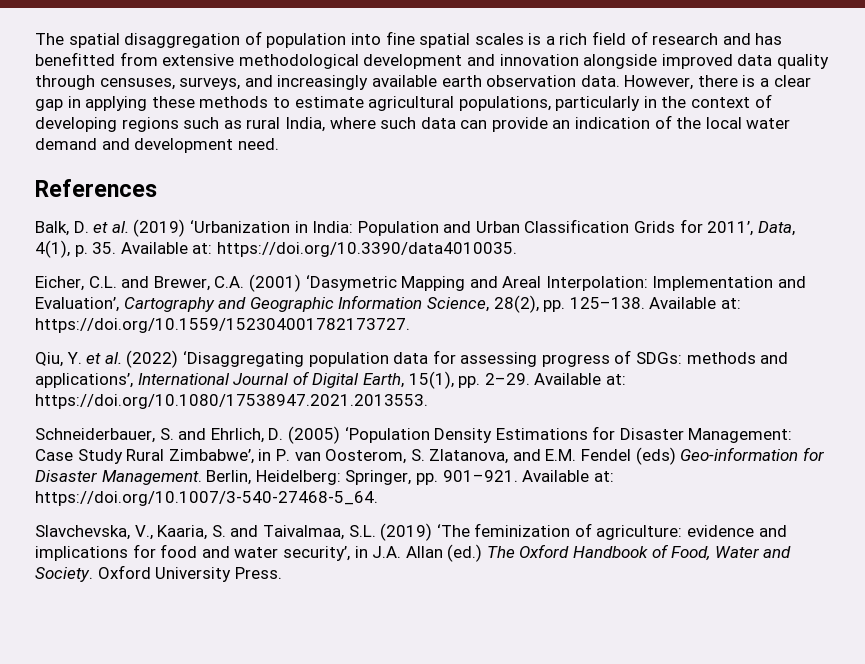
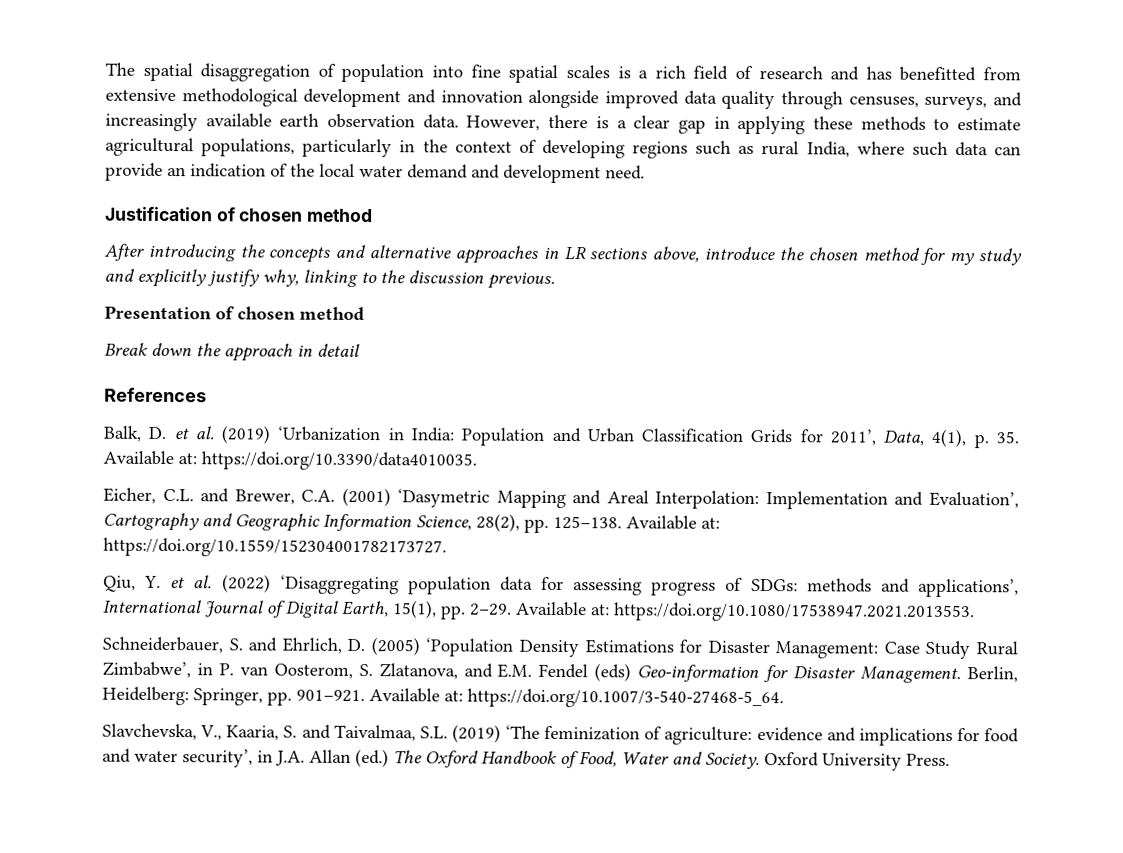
(279, 144) none -> [105,206,374,223] [104,243,1023,266] [104,268,555,289] [104,305,365,322] [104,342,360,362] // Justification of chosen method // After introducing the concepts and alternative approaches in LR sections above, introduce the chosen method for my study and explicitly justify why, linking to the discussion previous. // Presentation of chosen method // Break down the approach in detail

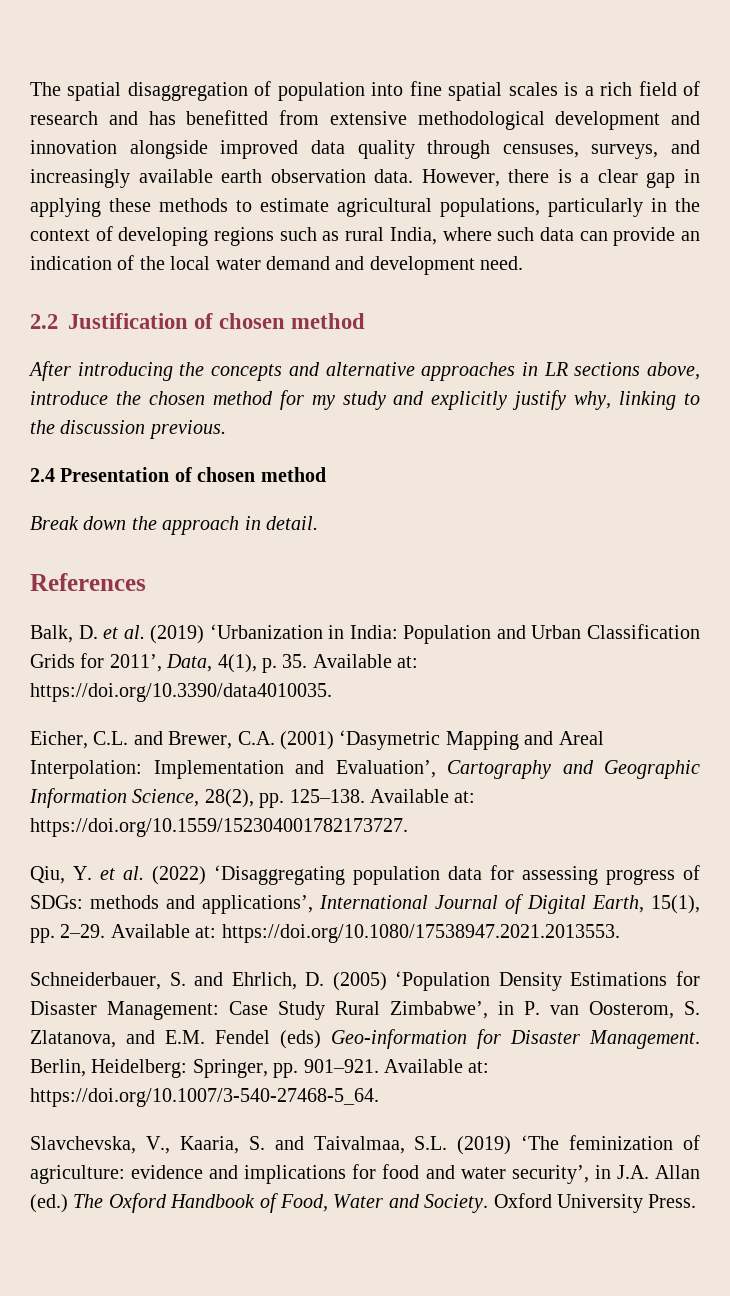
(645, 172) none -> [30,314,58,329] 2.2
(555, 280) none -> [30,468,55,482] 2.4
[317,343,360,357] detail -> [266,516,318,530] detail.

